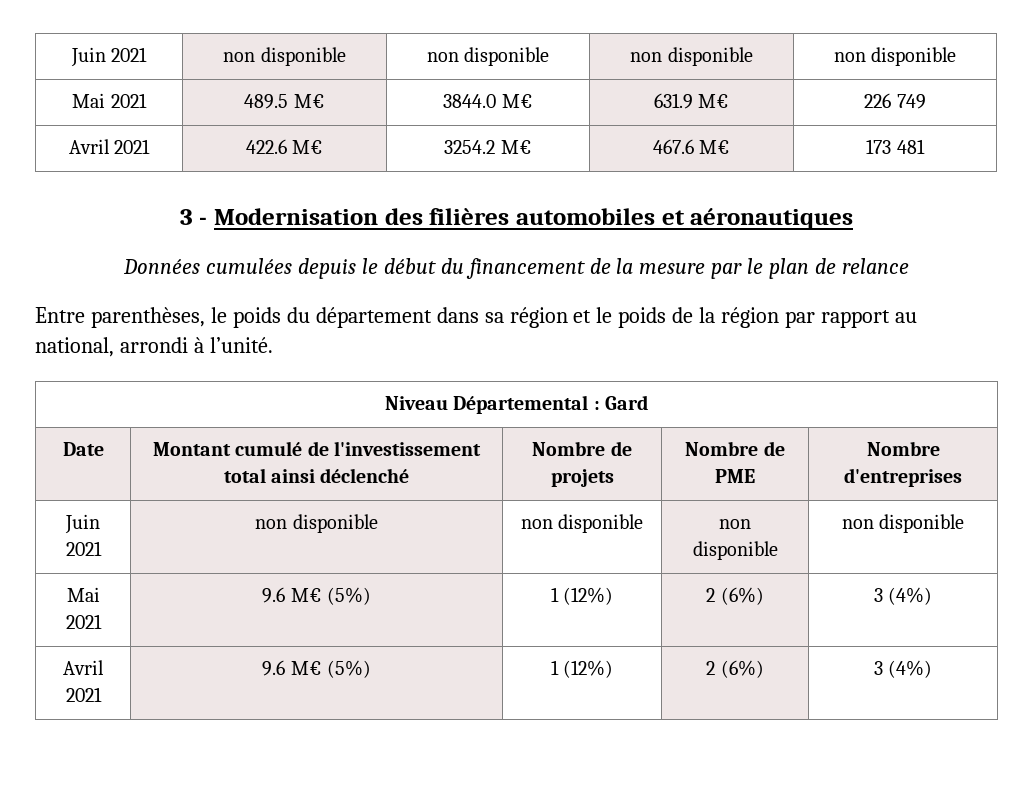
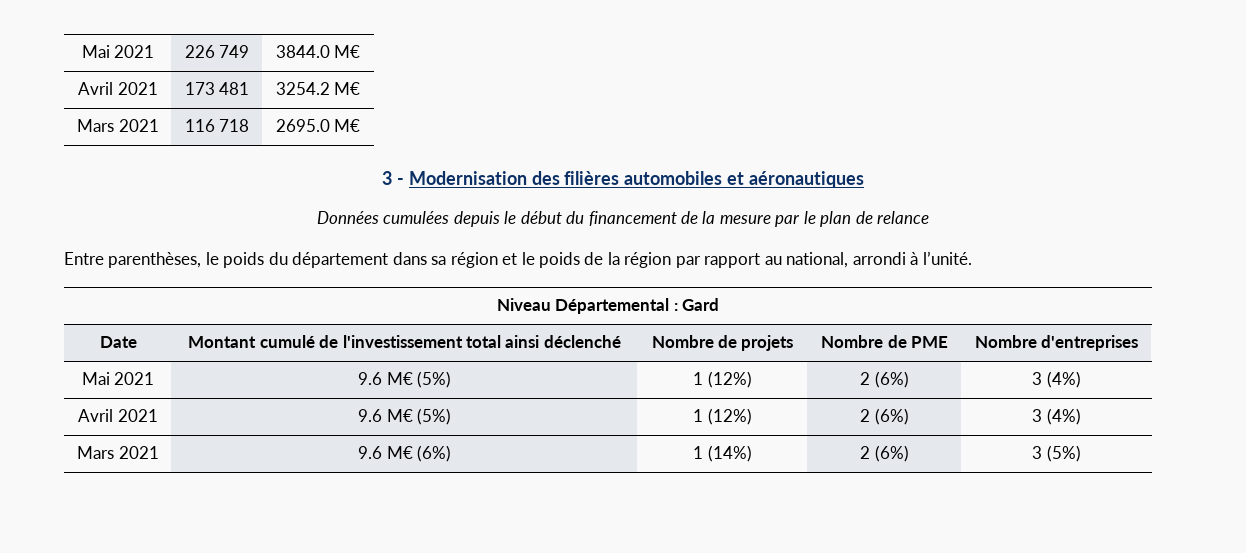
[70,47,148,67] [223,47,346,66] [426,47,550,66] [630,47,753,66] [833,47,957,66] [72,93,147,108] [244,94,325,109] Juin 2021 | non disponible | non disponible | non disponible | non disponible // Mai 2021 | 489.5 M€ -> [81,45,155,58] [184,45,250,58] Mai 2021 | 226 749
[653,93,730,109] [864,93,926,109] [68,139,151,154] [245,139,324,154] | 631.9 M€ | 226 749 // Avril 2021 | 422.6 M€ -> [78,82,158,95] [184,82,250,95] // Avril 2021 | 173 481
[652,139,731,154] [866,139,925,154] | 467.6 M€ | 173 481 -> [77,119,159,132] [184,119,250,132] [275,119,361,132] // Mars 2021 | 116 718 | 2695.0 M€
[65,514,100,534] [65,541,102,556] [255,514,378,533] [520,514,644,533] [719,519,751,529] [692,541,778,560] [841,514,965,533] // Juin 2021 | non disponible | non disponible | non disponible | non disponible -> (1139, 343) none
(933, 669) none -> [77,446,159,459] [358,445,451,462] [693,445,752,462] [860,445,909,462] [1032,445,1081,462] // Mars 2021 | 9.6 M€ (6%) | 1 (14%) | 2 (6%) | 3 (5%)

